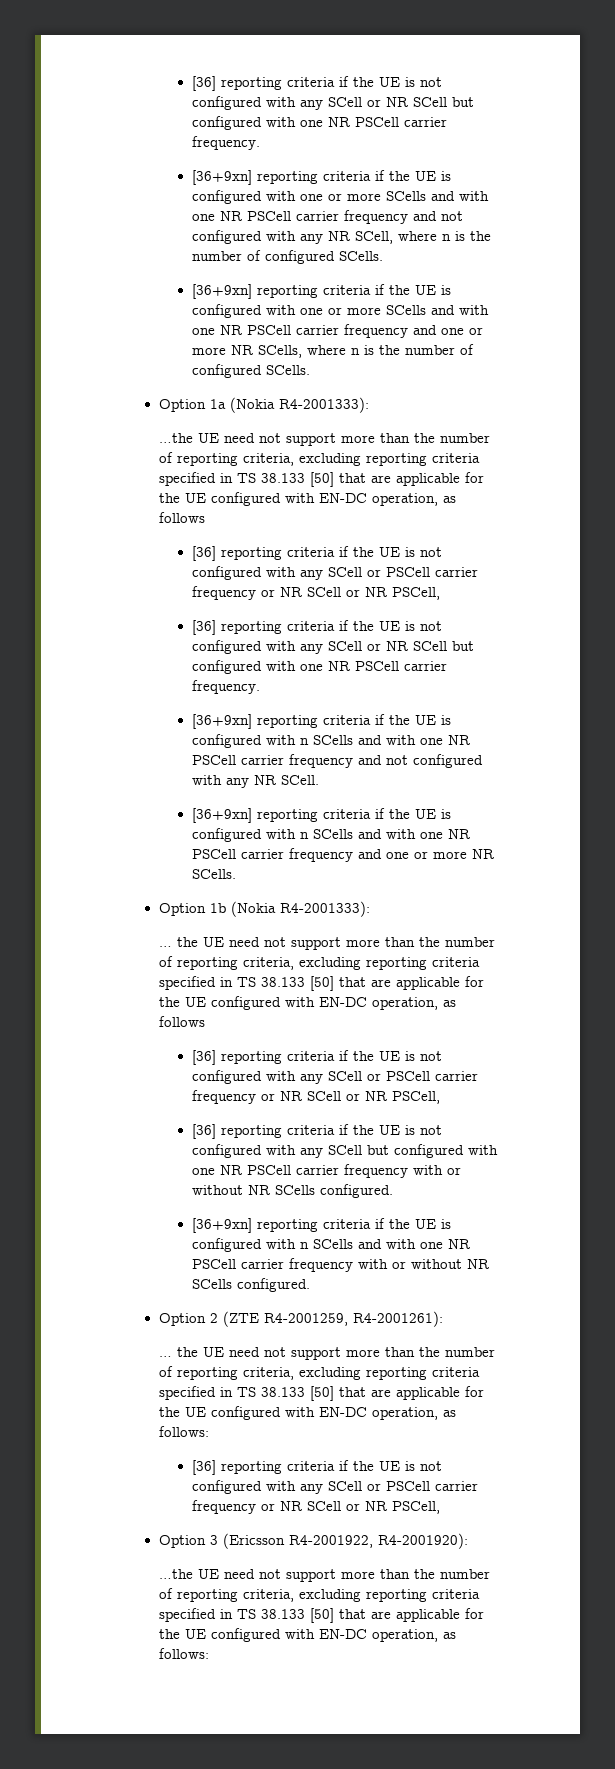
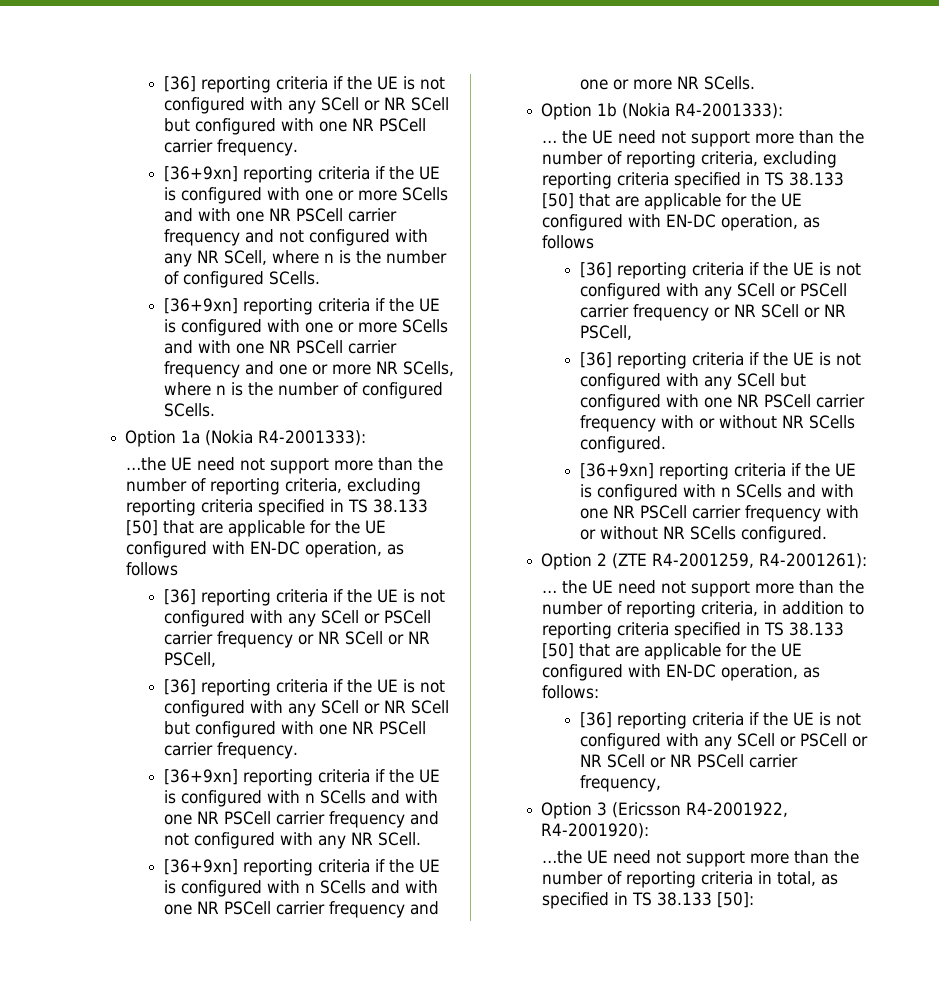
[298,1367,361,1380] excluding -> [763,601,865,615] in addition to
[434,1481,478,1491] [191,1500,440,1514] carrier frequency or NR SCell or NR PSCell, -> [851,736,868,747] [579,754,798,768] [579,775,661,792] or NR SCell or NR PSCell carrier frequency,
[242,1589,480,1602] [158,1608,484,1623] [158,1628,456,1642] [158,1648,209,1659] criteria, excluding reporting criteria specified in TS 38.133 [50] that are applicable for the UE configured with EN-DC operation, as follows: -> [701,871,839,886] [542,892,755,909] criteria in total, as specified in TS 38.133 [50]:

